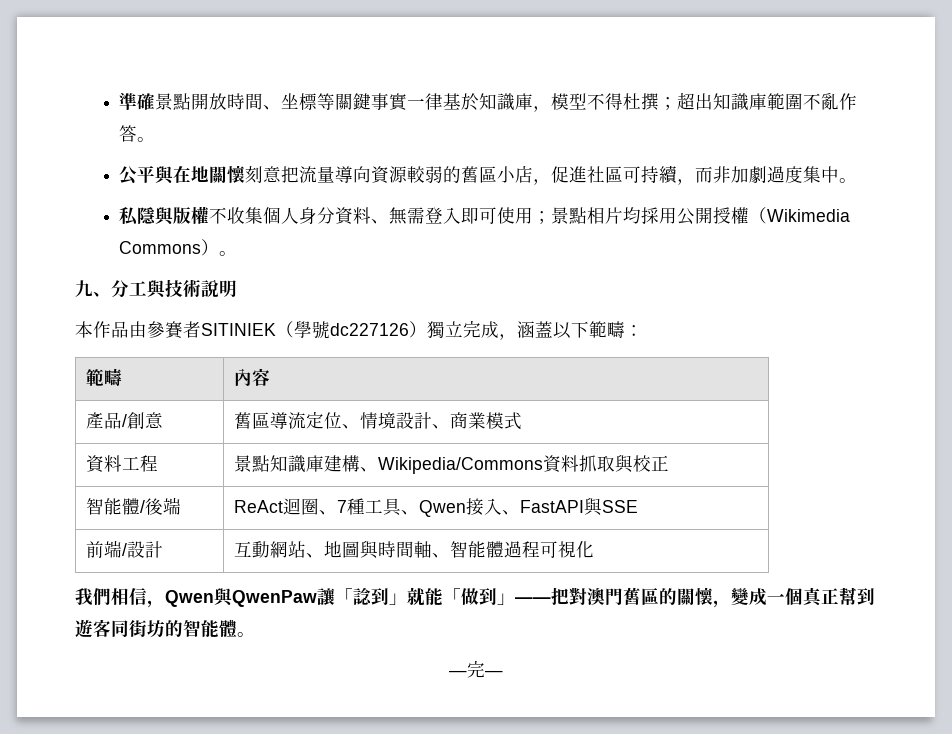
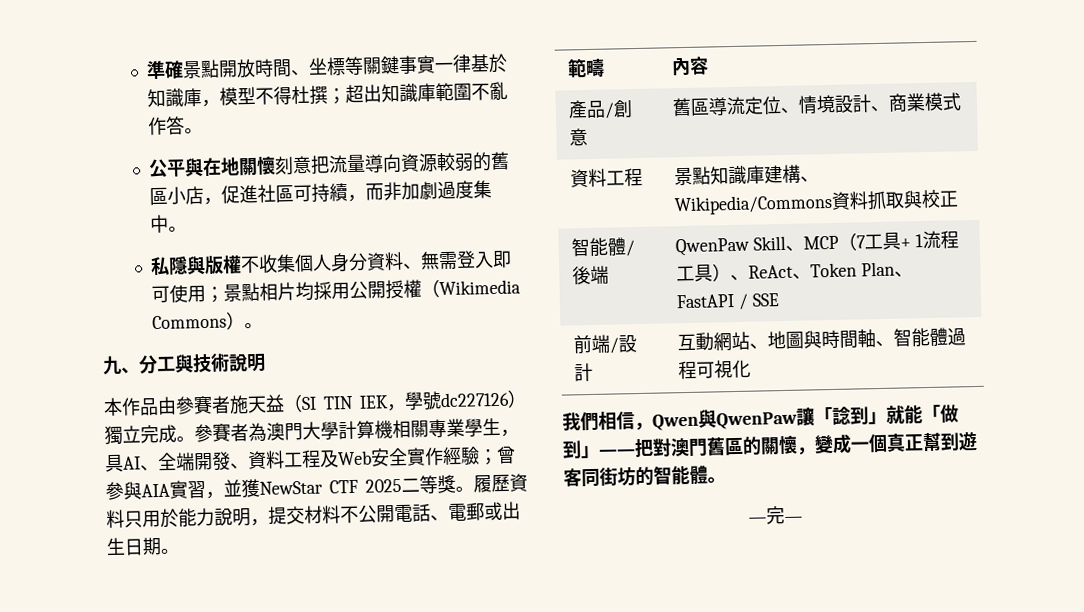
[201,321,294,338] SITINIEK（ -> [229,394,406,415] 施天益（SI TIN IEK，
[499,321,643,340] ，涵蓋以下範疇： -> [176,417,519,443] [105,445,516,473] [105,473,528,501] [106,501,521,529] [106,536,180,556] 。參賽者為澳門大學計算機相關專業學生，具AI、全端開發、資料工程及Web安全實作經驗；曾參與AIA實習，並獲NewStar CTF 2025二等獎。履歷資料只用於能力說明，提交材料不公開電話、電郵或出生日期。
[234,497,604,517] ReAct迴圈、7種工具、Qwen接入、FastAPI與 -> [675,230,959,257] [676,261,914,282] [676,293,750,310] QwenPaw Skill、MCP（7工具+ 1流程工具）、ReAct、Token Plan、FastAPI /

